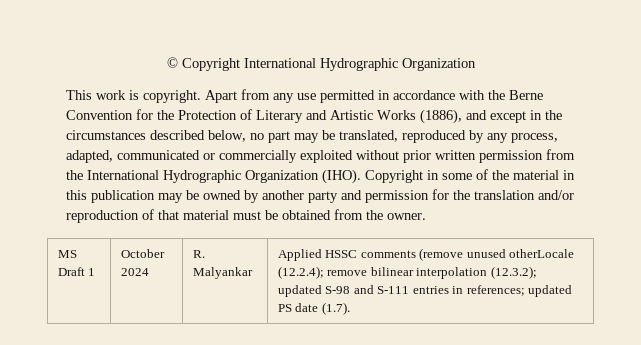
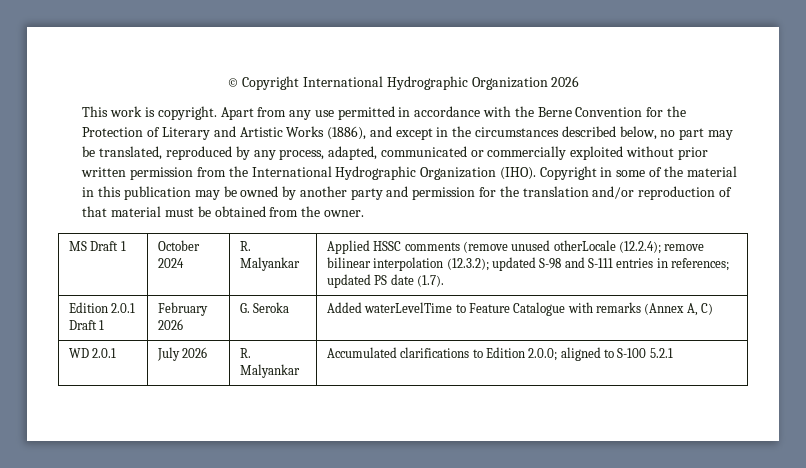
(476, 64) none -> [551,76,580,87] 2026
(350, 308) none -> [68,302,136,313] [68,320,105,330] [157,302,208,316] [157,319,183,330] [239,302,290,313] [326,302,714,316] [68,348,117,358] [156,347,208,361] [239,348,251,358] [239,364,300,378] [326,347,673,361] // Edition 2.0.1 Draft 1 | February 2026 | G. Seroka | Added waterLevelTime to Feature Catalogue with remarks (Annex A, C) // WD 2.0.1 | July 2026 | R. Malyankar | Accumulated clarifications to Edition 2.0.0; aligned to S-100 5.2.1

